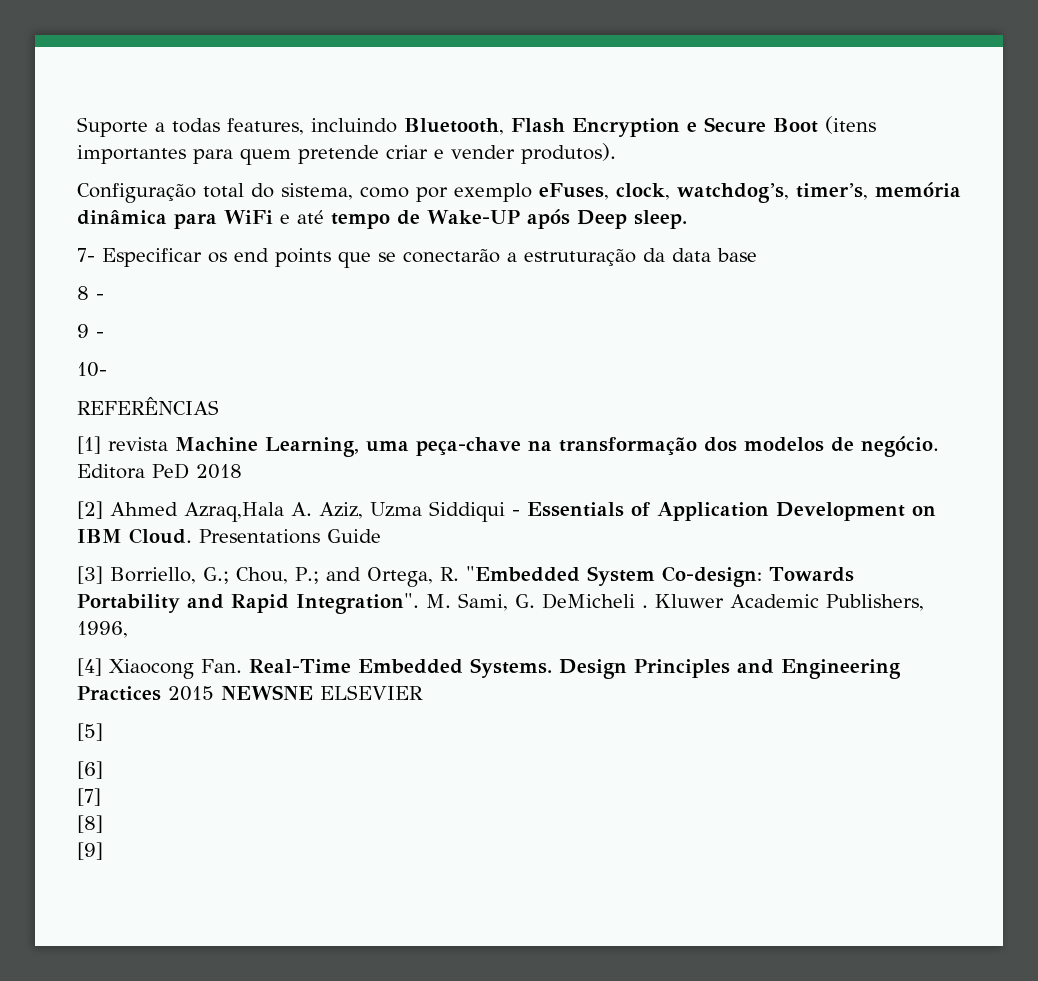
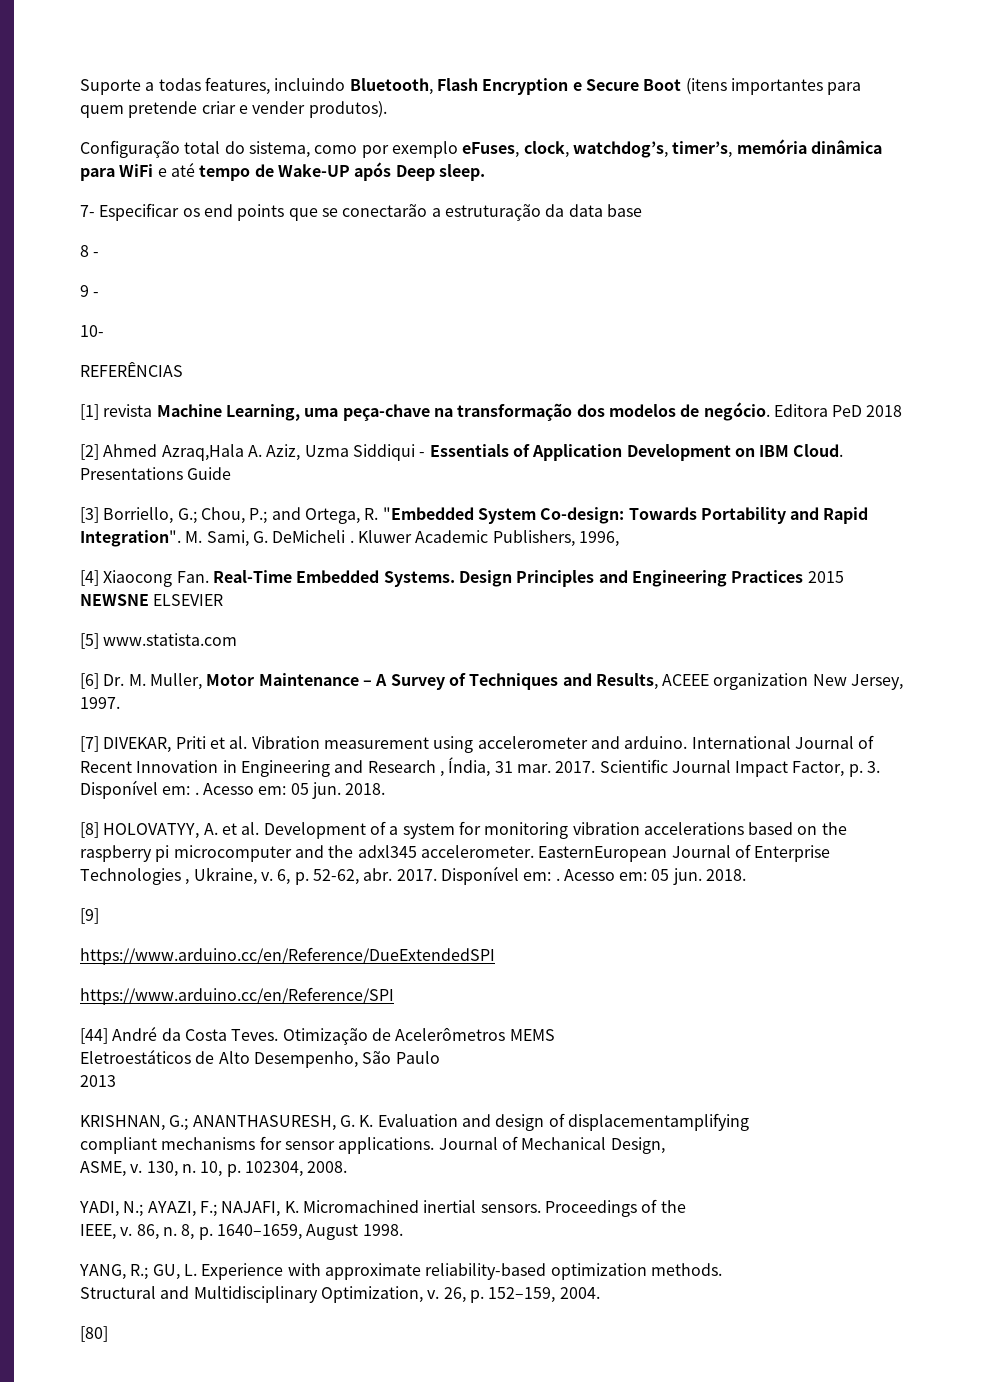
(103, 732) none -> [103,633,238,646] www.statista.com
[77,788,101,806] [77,815,103,833] [77,842,103,860] // [7] // [8] // [9] -> [103,673,904,690] [80,697,120,709] [80,735,875,753] [80,757,881,777] [80,780,386,799] [80,821,847,839] [80,844,831,862] [80,866,747,885] [80,908,99,924] [80,947,495,965] [80,987,394,1005] [80,1026,555,1045] [80,1049,440,1068] [80,1075,116,1087] [80,1113,749,1131] [80,1136,665,1154] [80,1161,348,1177] [79,1199,686,1217] [80,1224,403,1240] [79,1263,722,1280] [80,1286,600,1303] [80,1326,108,1342] Dr. M. Muller, Motor Maintenance – A Survey of Techniques and Results, ACEEE organization New Jersey, 1997. // [7] DIVEKAR, Priti et al. Vibration measurement using accelerometer and arduino. International Journal of Recent Innovation in Engineering and Research , Índia, 31 mar. 2017. Scientific Journal Impact Factor, p. 3. Disponível em: . Acesso em: 05 jun. 2018. // [8] HOLOVATYY, A. et al. Development of a system for monitoring vibration accelerations based on the raspberry pi microcomputer and the adxl345 accelerometer. EasternEuropean Journal of Enterprise Technologies , Ukraine, v. 6, p. 52-62, abr. 2017. Disponível em: . Acesso em: 05 jun. 2018. // [9] // https://www.arduino.cc/en/Reference/DueExtendedSPI // https://www.arduino.cc/en/Reference/SPI // [44] André da Costa Teves. Otimização de Acelerômetros MEMS // Eletroestáticos de Alto Desempenho, São Paulo // 2013 // KRISHNAN, G.; ANANTHASURESH, G. K. Evaluation and design of displacementamplifying // compliant mechanisms for sensor applications. Journal of Mechanical Design, // ASME, v. 130, n. 10, p. 102304, 2008. // YADI, N.; AYAZI, F.; NAJAFI, K. Micromachined inertial sensors. Proceedings of the // IEEE, v. 86, n. 8, p. 1640–1659, August 1998. // YANG, R.; GU, L. Experience with approximate reliability-based optimization methods. // Structural and Multidisciplinary Optimization, v. 26, p. 152–159, 2004. // [80]

